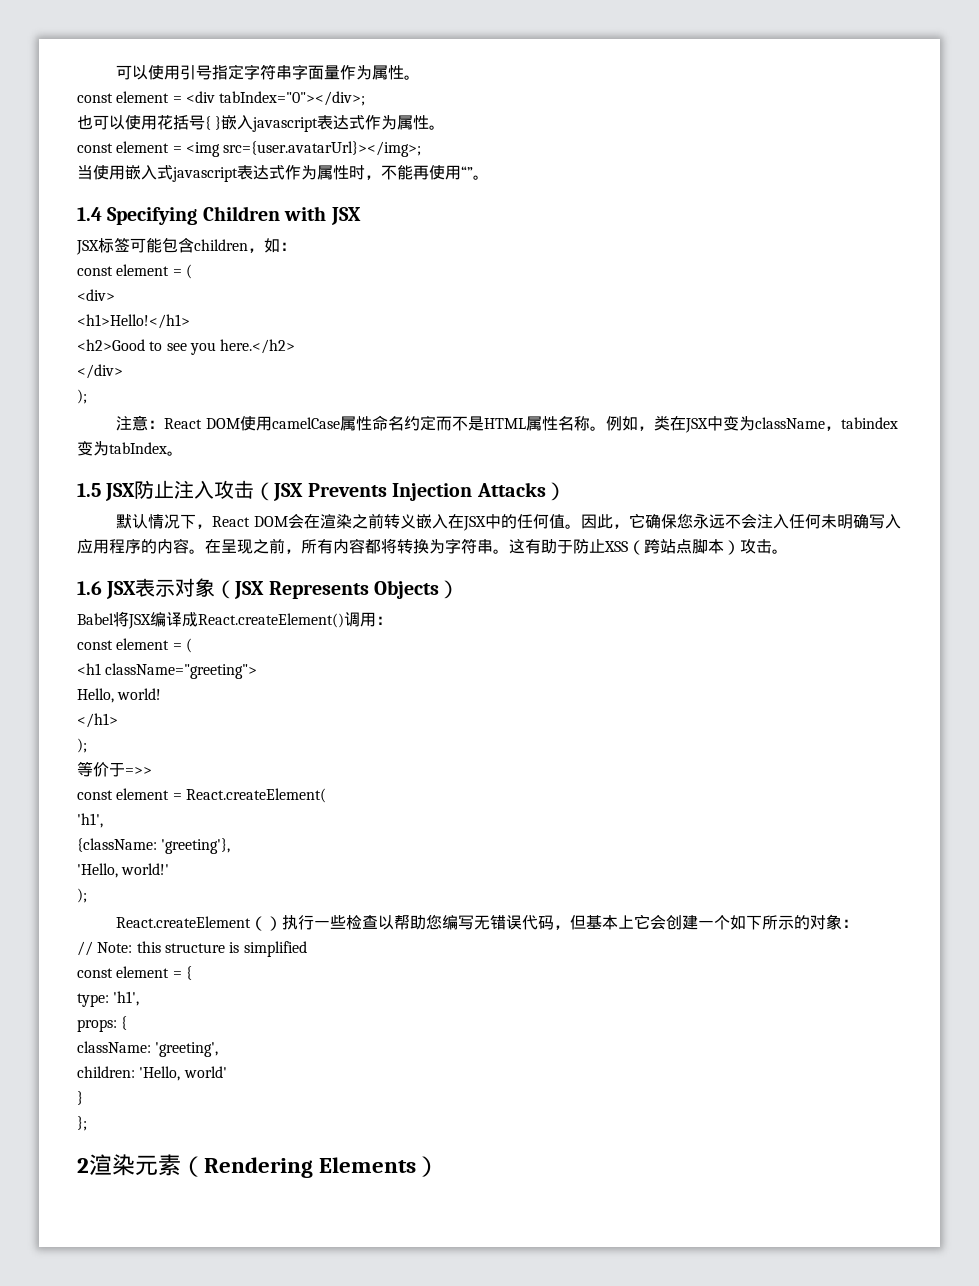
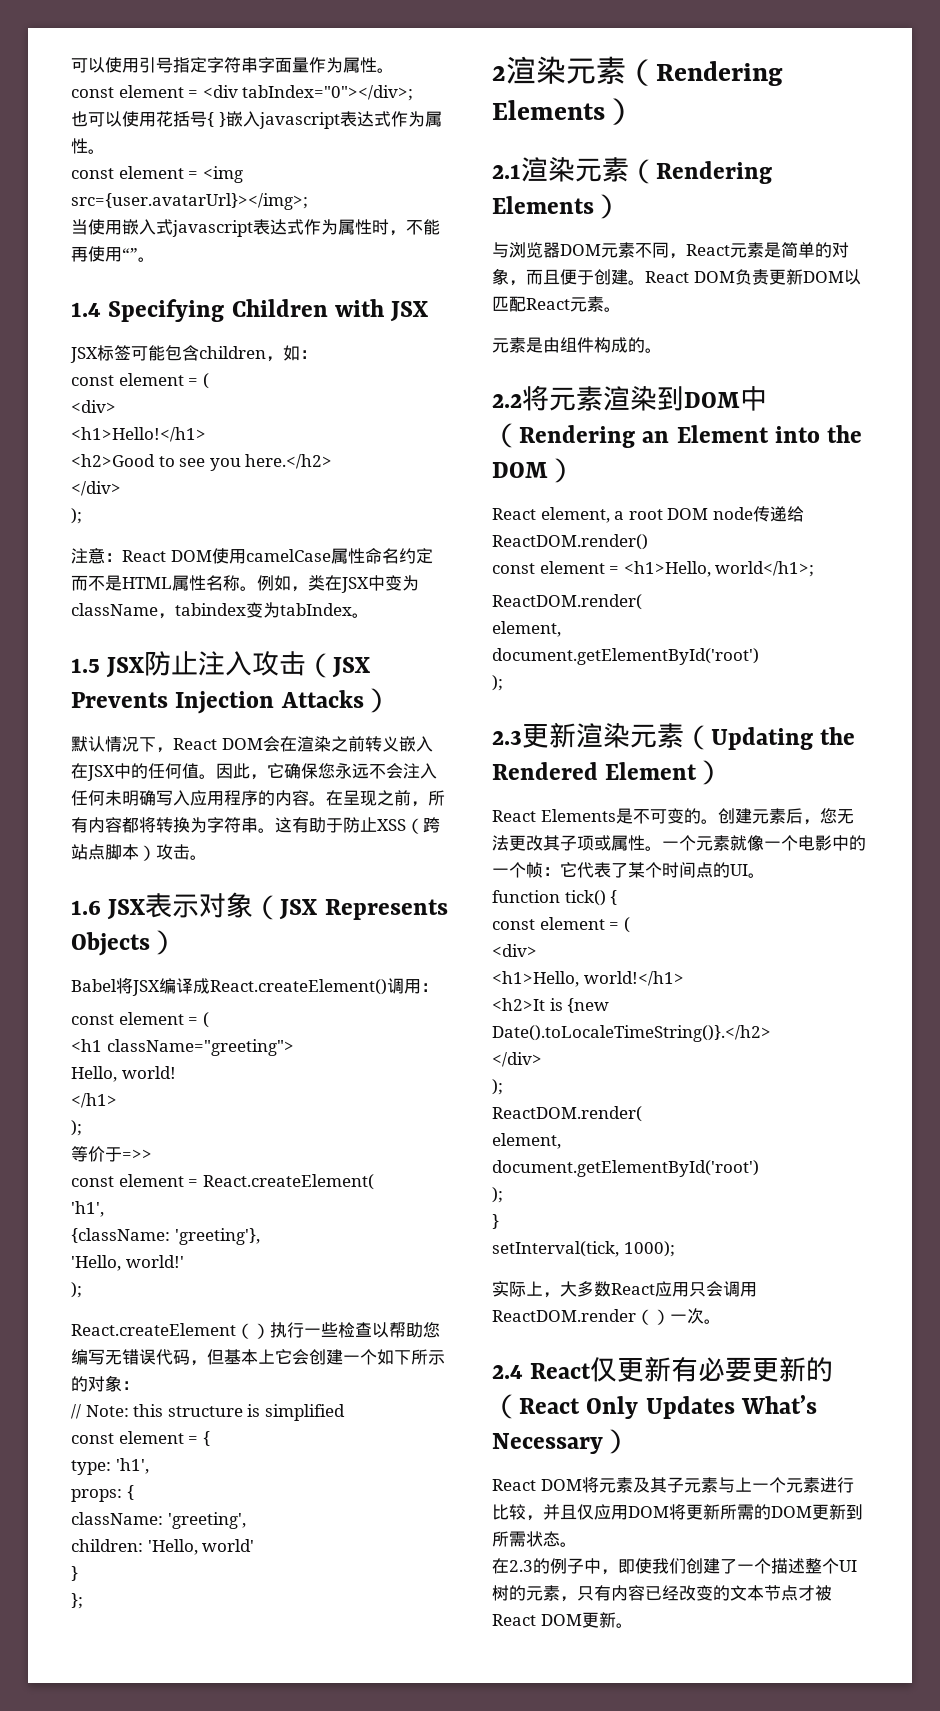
(440, 1166) none -> [492,157,772,184] [492,194,621,219] [492,242,849,259] [492,268,861,286] [492,296,621,312] [492,337,662,353] [492,385,767,411] [492,423,863,448] [492,458,575,483] [492,506,804,523] [492,534,648,550] [492,561,815,577] [492,594,642,610] [492,621,561,637] [492,648,759,665] [492,675,503,691] [492,722,856,750] [492,760,724,785] [492,808,854,825] [492,835,866,851] [492,862,765,878] [492,890,618,906] [492,917,630,933] [492,944,537,957] [492,971,684,987] [492,998,610,1013] [492,1025,771,1042] [492,1052,542,1067] [492,1079,503,1095] [492,1106,642,1122] [492,1133,561,1149] [492,1160,759,1177] [492,1187,503,1203] [492,1214,499,1229] [492,1241,675,1257] [492,1281,757,1298] [492,1308,721,1325] [492,1356,834,1382] [492,1394,817,1419] [492,1429,630,1454] [492,1477,854,1493] [492,1504,863,1521] [492,1531,577,1547] [492,1558,857,1575] [492,1585,832,1602] [492,1612,633,1628] // 2.1渲染元素（Rendering Elements） // 与浏览器DOM元素不同，React元素是简单的对象，而且便于创建。React DOM负责更新DOM以匹配React元素。 // 元素是由组件构成的。 // 2.2将元素渲染到DOM中（Rendering an Element into the DOM） // React element, a root DOM node传递给ReactDOM.render() // const element = <h1>Hello, world</h1>; // ReactDOM.render( // element, // document.getElementById('root') // ); // 2.3更新渲染元素（Updating the Rendered Element） // React Elements是不可变的。创建元素后，您无法更改其子项或属性。一个元素就像一个电影中的一个帧：它代表了某个时间点的UI。 // function tick() { // const element = ( // <div> // <h1>Hello, world!</h1> // <h2>It is {new Date().toLocaleTimeString()}.</h2> // </div> // ); // ReactDOM.render( // element, // document.getElementById('root') // ); // } // setInterval(tick, 1000); // 实际上，大多数React应用只会调用ReactDOM.render（）一次。 // 2.4 React仅更新有必要更新的（React Only Updates What’s Necessary） // React DOM将元素及其子元素与上一个元素进行比较，并且仅应用DOM将更新所需的DOM更新到所需状态。 // 在2.3的例子中，即使我们创建了一个描述整个UI树的元素，只有内容已经改变的文本节点才被React DOM更新。

